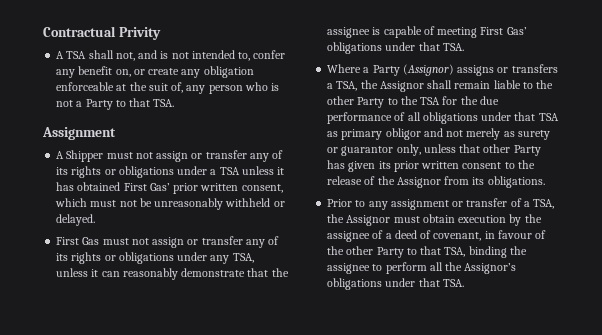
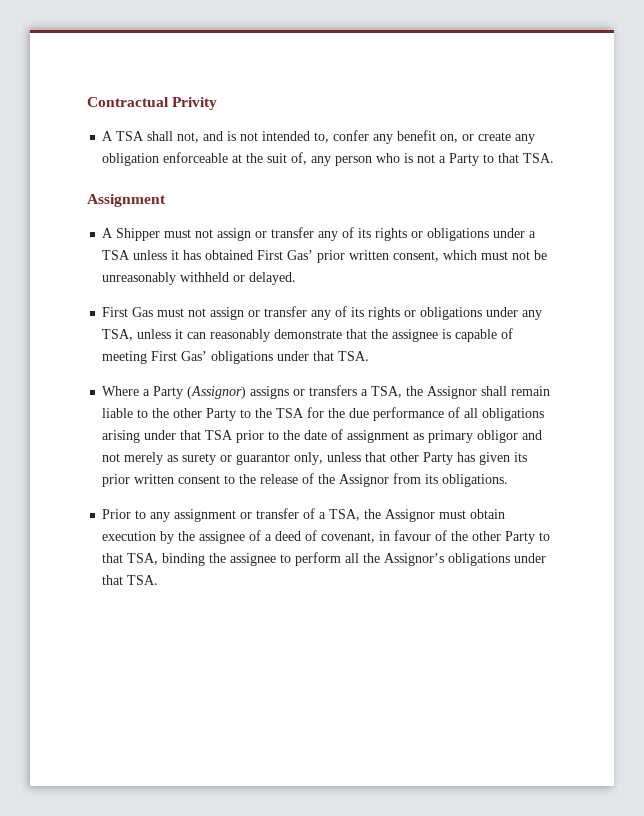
(478, 118) none -> [102,430,141,443] arising
(559, 117) none -> [236,429,410,443] prior to the date of assignment

